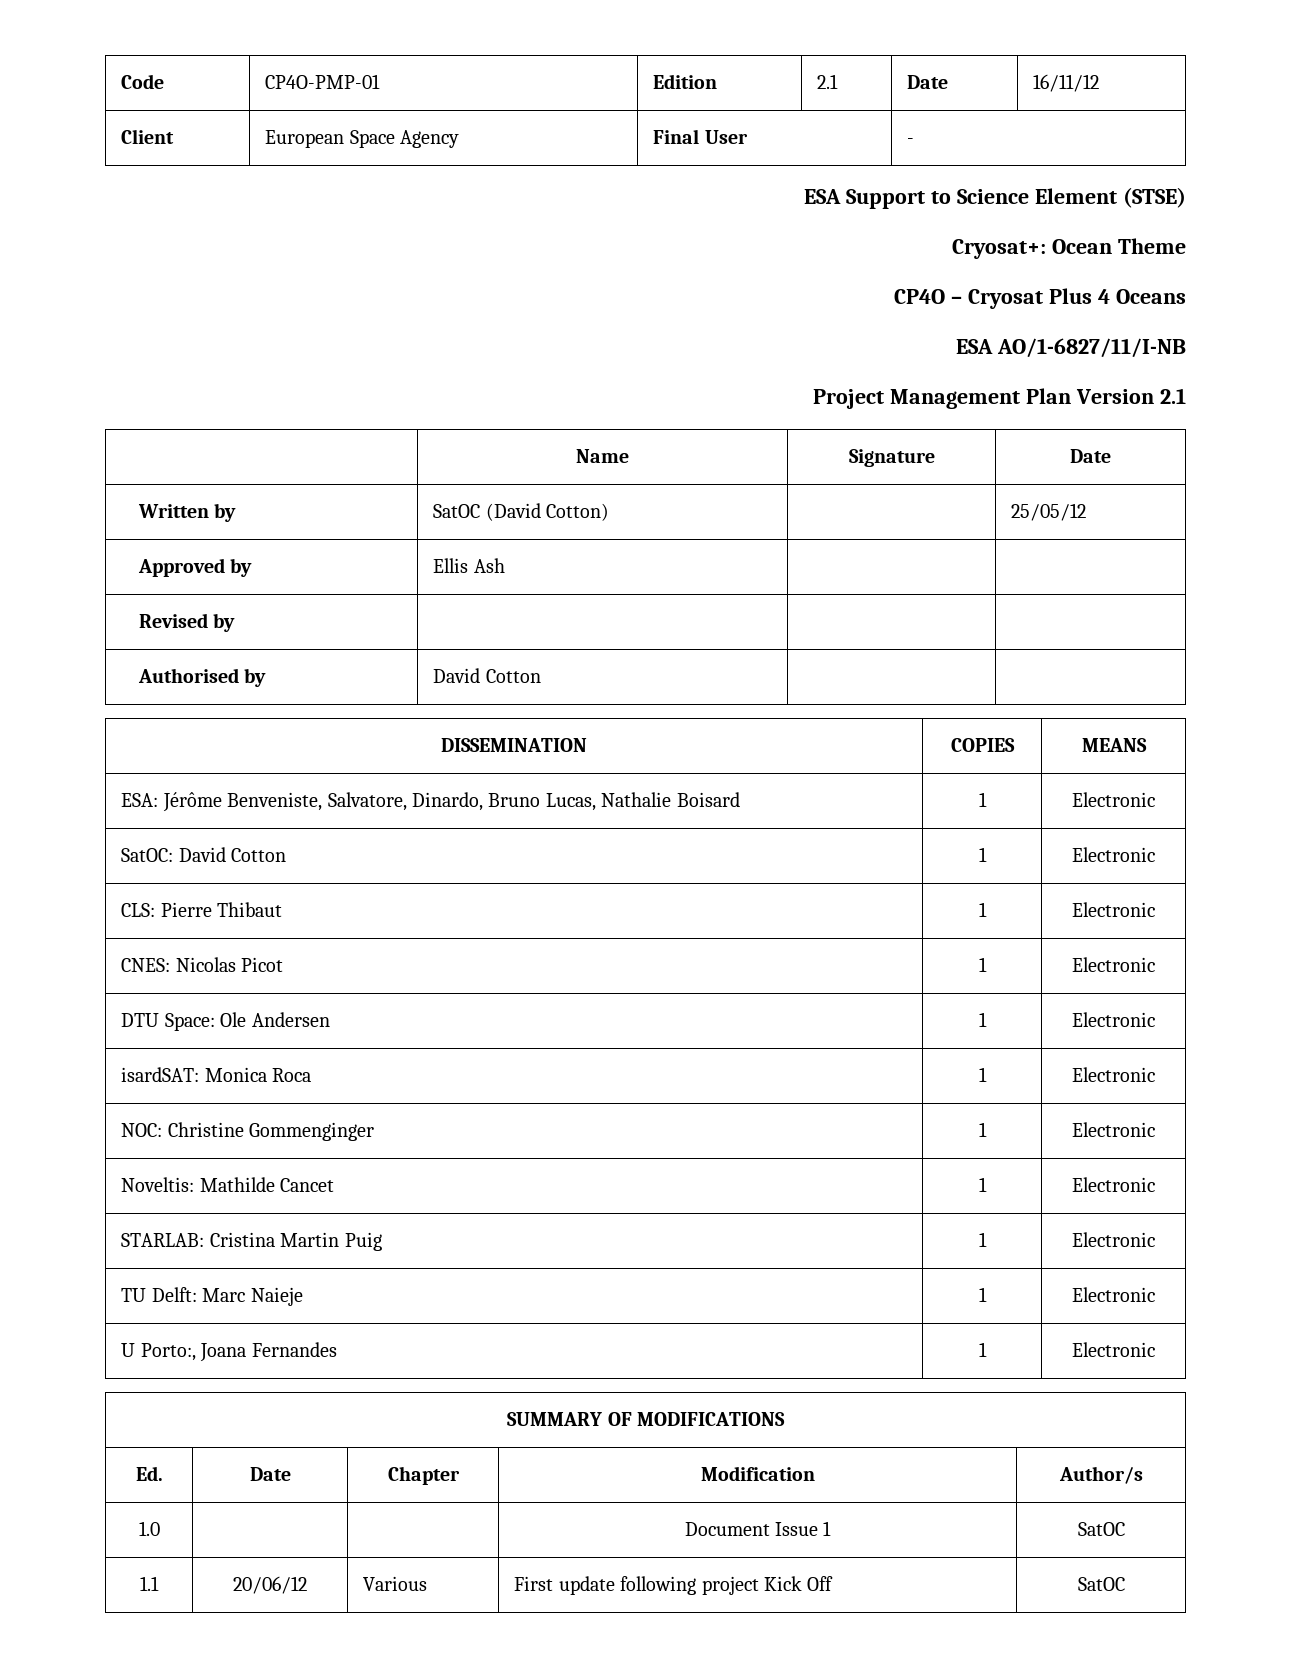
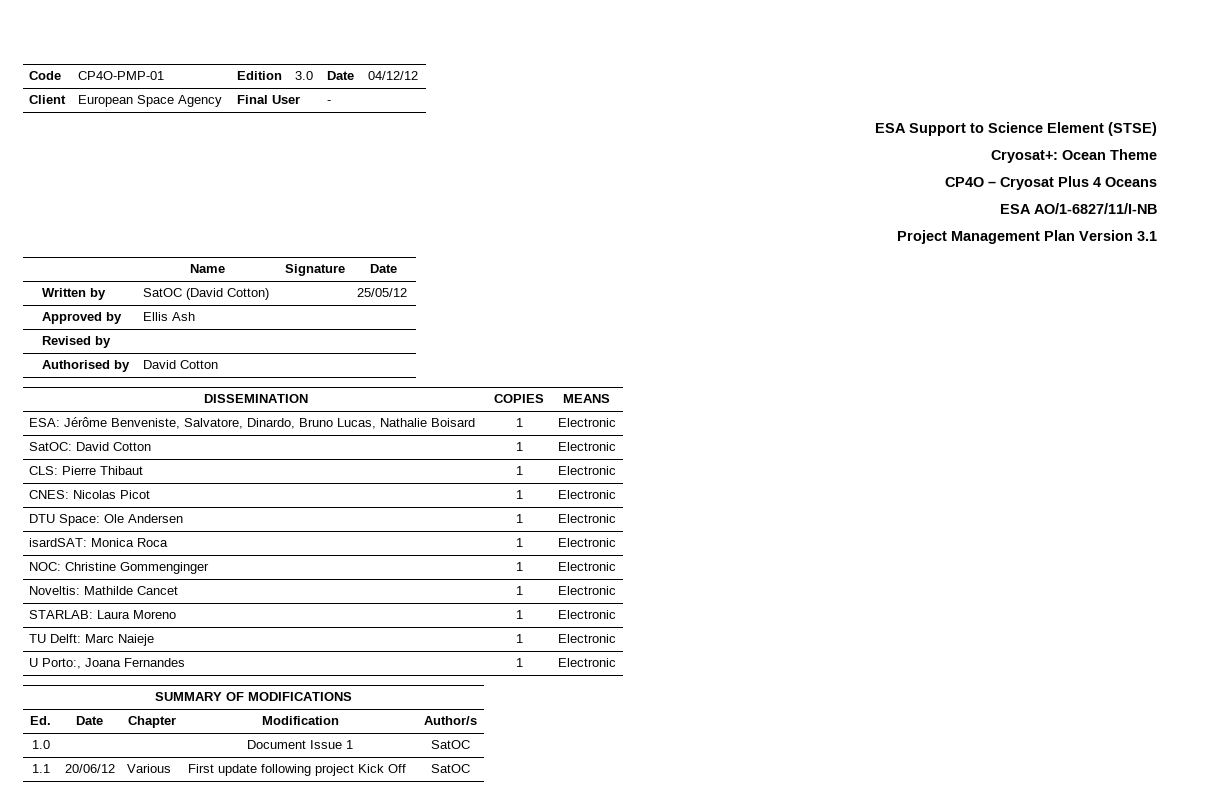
[817,74,839,89] [907,75,949,89] [1033,74,1100,92] 2.1 | Date | 16/11/12 -> [295,71,314,80] [327,71,355,80] [368,71,419,80] 3.0 | Date | 04/12/12
[1160,388,1187,404] 2.1 -> [1137,231,1157,241] 3.1
[209,1232,382,1251] Cristina Martin Puig -> [97,610,177,619] Laura Moreno

